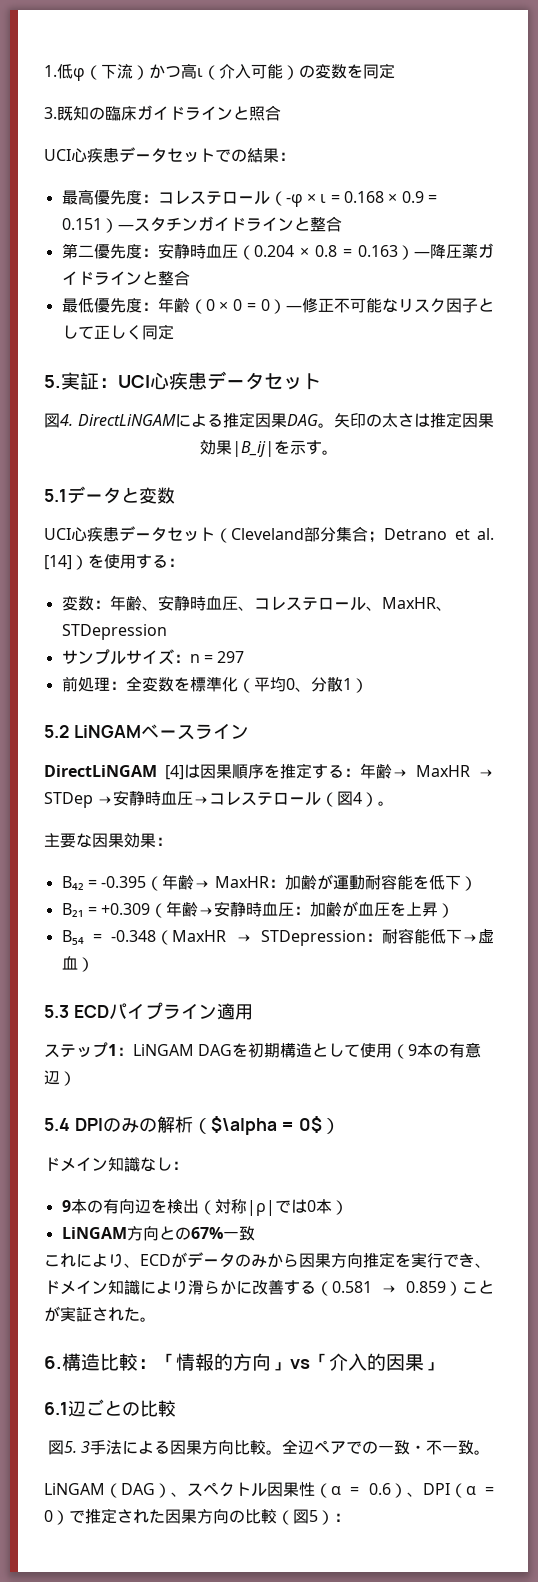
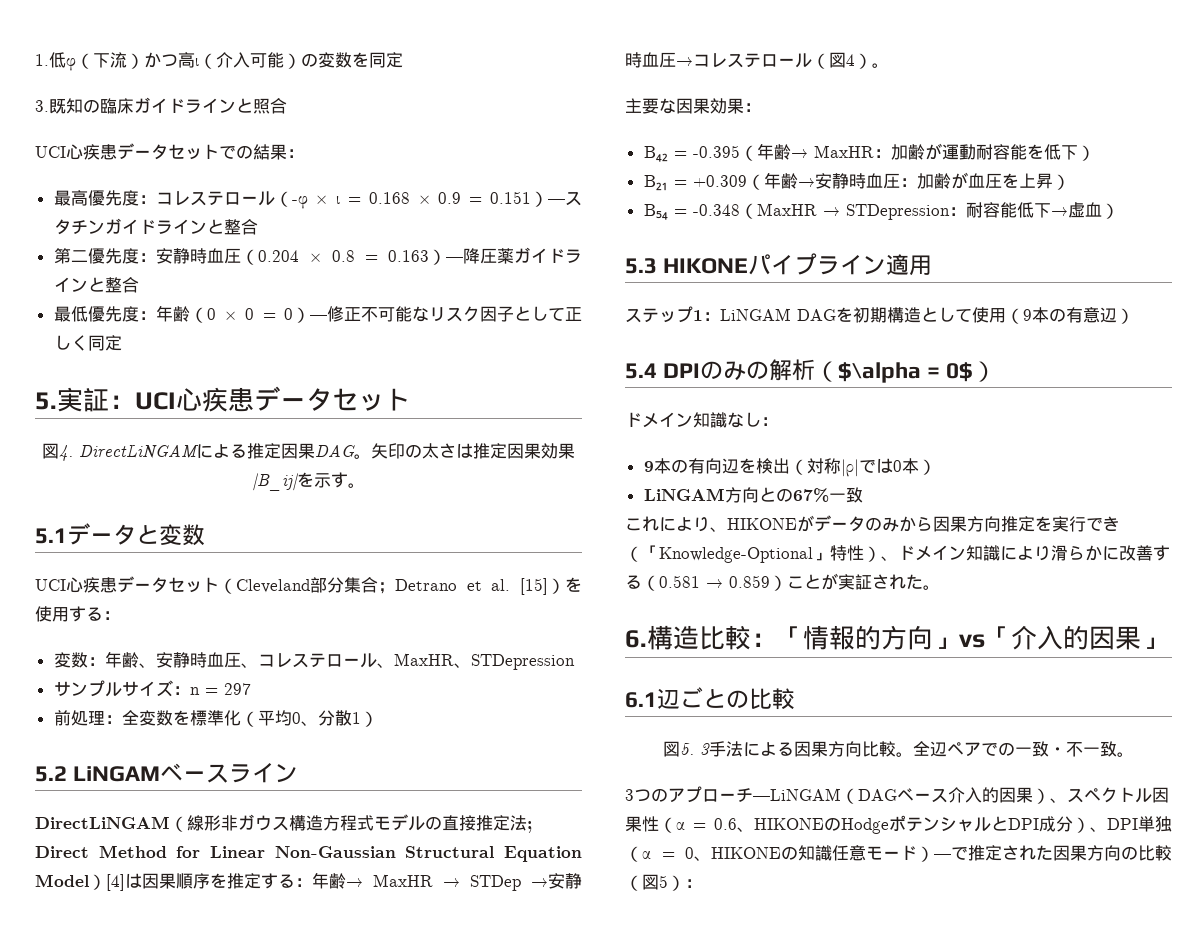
[44,555,72,570] [14] -> [520,578,548,595] [15]
(157, 771) none -> [170,814,532,833] [35,845,582,862] [35,874,106,890] （線形非ガウス構造方程式モデルの直接推定法; Direct Method for Linear Non-Gaussian Structural Equation Model）
[73,1005,109,1018] ECD -> [663,258,749,274] HIKONE
[140,1254,171,1266] ECD -> [727,518,797,530] HIKONE
(475, 1260) none -> [625,545,881,563] （「Knowledge-Optional」特性）
[44,1483,155,1498] LiNGAM（DAG -> [625,786,1033,804] 3つのアプローチ—LiNGAM（DAGベース介入的因果
(391, 1489) none -> [737,815,1073,834] 、HIKONEのHodgeポテンシャルとDPI成分
(450, 1489) none -> [1138,816,1172,832] 単独
[53,1510,69,1525] ） -> [694,845,951,862] 、HIKONEの知識任意モード）—

